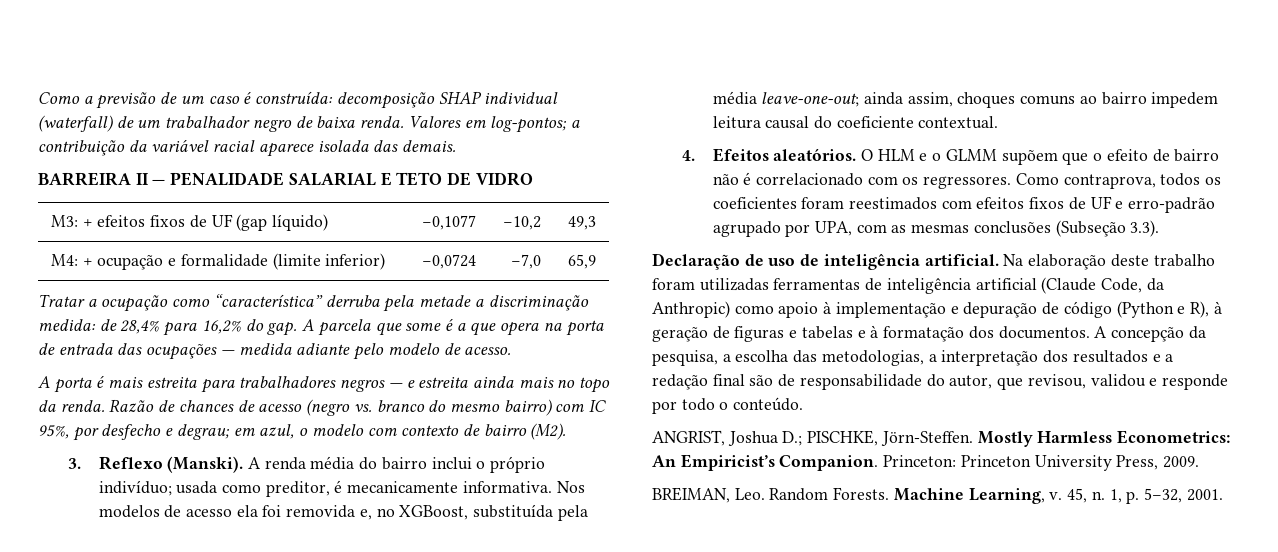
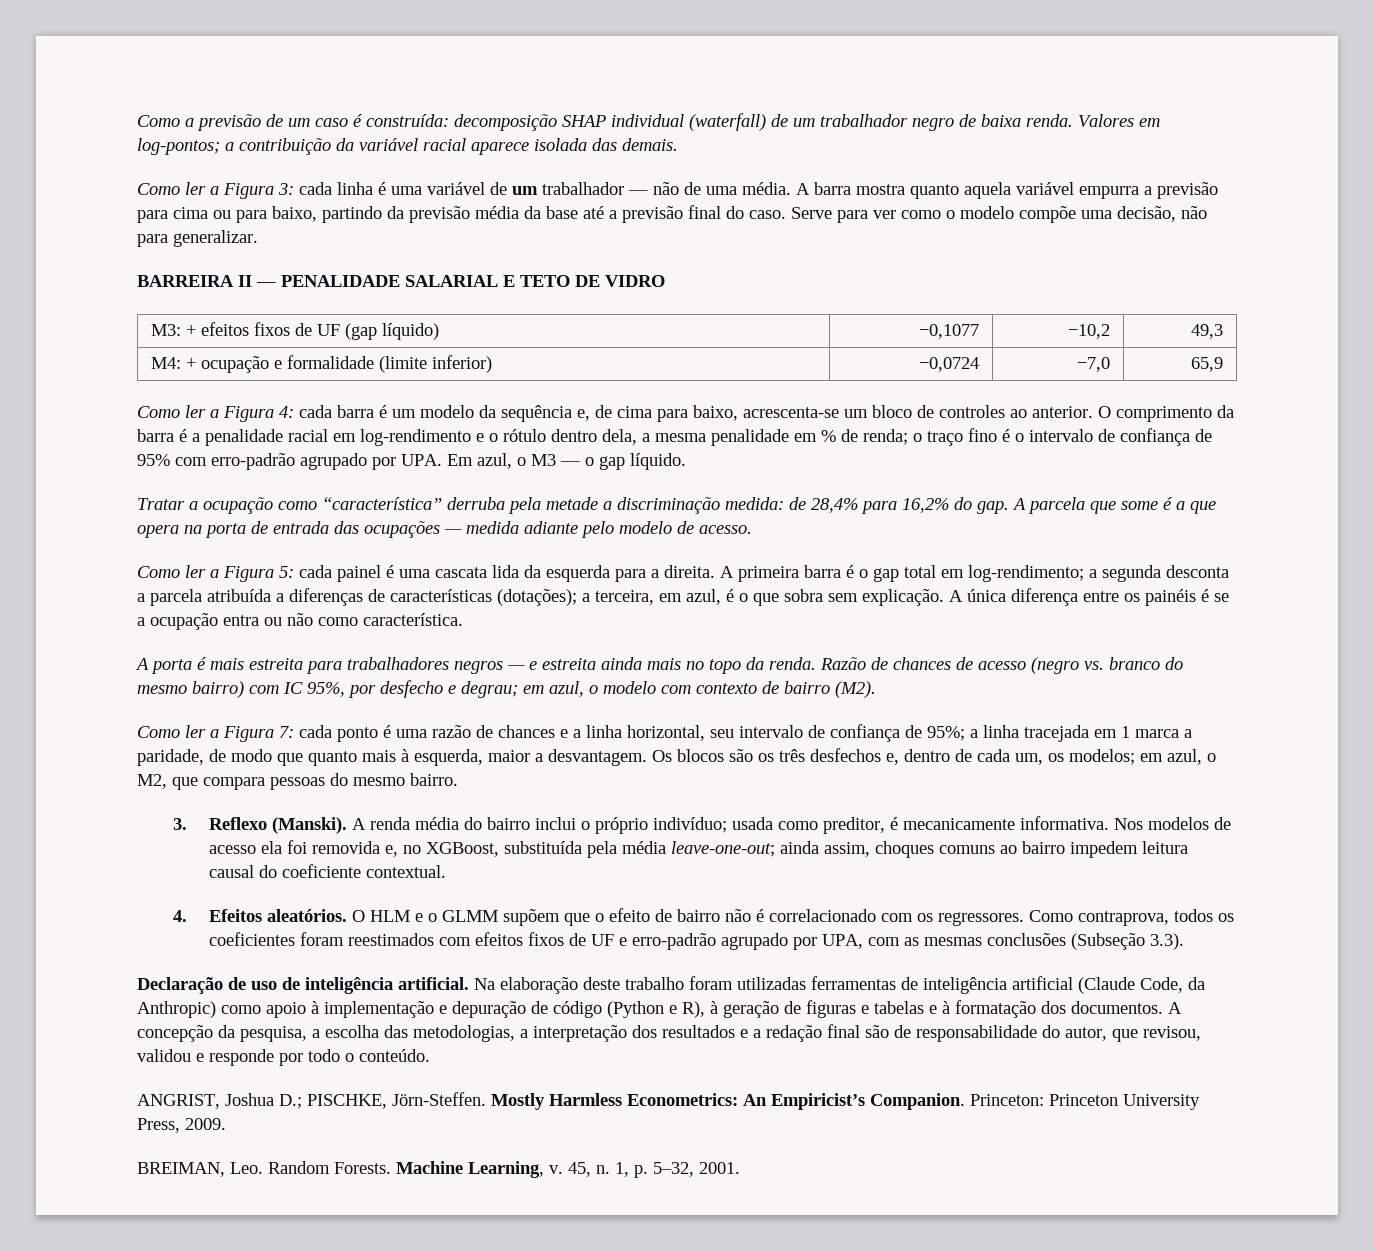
(457, 146) none -> [137,182,1218,199] [137,205,1207,223] [137,230,258,247] // Como ler a Figura 3: cada linha é uma variável de um trabalhador — não de uma média. A barra mostra quanto aquela variável empurra a previsão para cima ou para baixo, partindo da previsão média da base até a previsão final do caso. Serve para ver como o modelo compõe uma decisão, não para generalizar.
(597, 261) none -> [137,405,1234,422] [137,428,1212,446] [137,453,686,470] // Como ler a Figura 4: cada barra é um modelo da sequência e, de cima para baixo, acrescenta-se um bloco de controles ao anterior. O comprimento da barra é a penalidade racial em log-rendimento e o rótulo dentro dela, a mesma penalidade em % de renda; o traço fino é o intervalo de confiança de 95% com erro-padrão agrupado por UPA. Em azul, o M3 — o gap líquido.
(512, 351) none -> [137,565,1229,582] [137,588,1229,606] [137,613,463,630] // Como ler a Figura 5: cada painel é uma cascata lida da esquerda para a direita. A primeira barra é o gap total em log-rendimento; a segunda desconta a parcela atribuída a diferenças de características (dotações); a terceira, em azul, é o que sobra sem explicação. A única diferença entre os painéis é se a ocupação entra ou não como característica.
(567, 431) none -> [137,724,1192,742] [137,748,1216,766] [137,773,458,790] // Como ler a Figura 7: cada ponto é uma razão de chances e a linha horizontal, seu intervalo de confiança de 95%; a linha tracejada em 1 marca a paridade, de modo que quanto mais à esquerda, maior a desvantagem. Os blocos são os três desfechos e, dentro de cada um, os modelos; em azul, o M2, que compara pessoas do mesmo bairro.

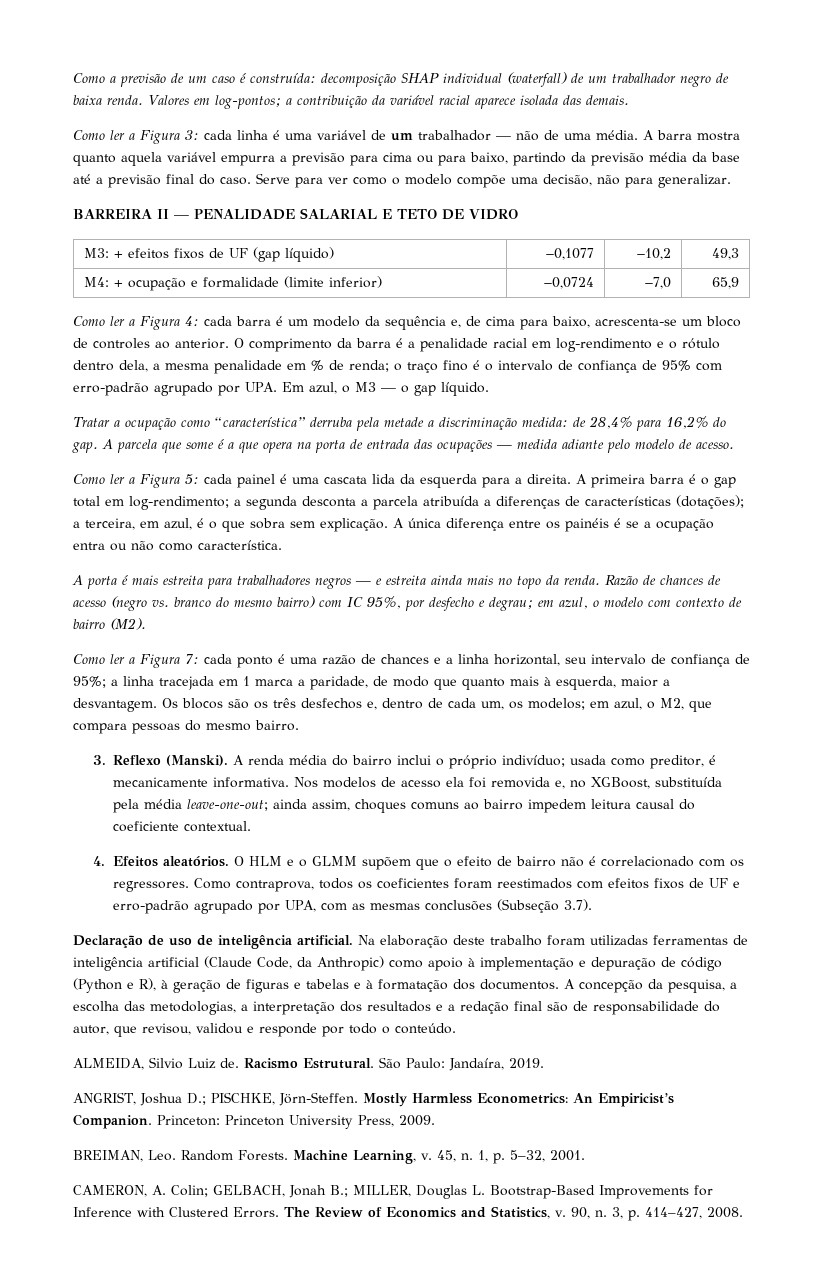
[1149,933,1184,950] 3.3). -> [563,899,592,911] 3.7).
(430, 1055) none -> [73,1057,544,1071] // ALMEIDA, Silvio Luiz de. Racismo Estrutural. São Paulo: Jandaíra, 2019.
(740, 1168) none -> [73,1185,713,1199] [73,1206,743,1221] // CAMERON, A. Colin; GELBACH, Jonah B.; MILLER, Douglas L. Bootstrap-Based Improvements for Inference with Clustered Errors. The Review of Economics and Statistics, v. 90, n. 3, p. 414–427, 2008.

